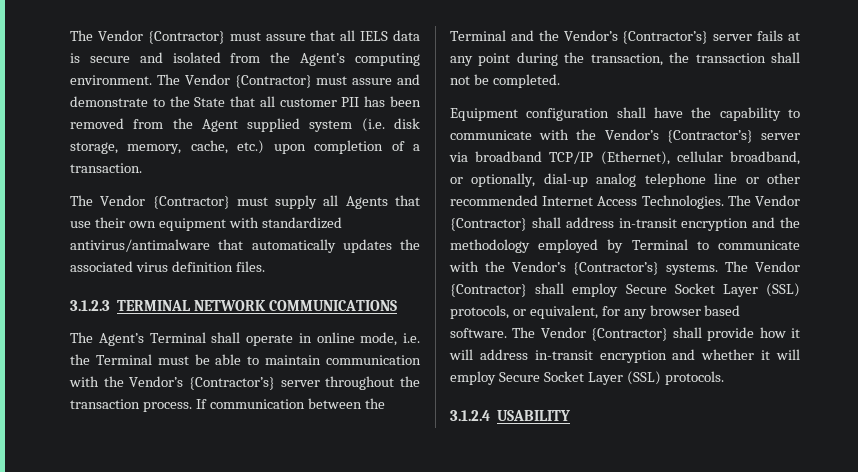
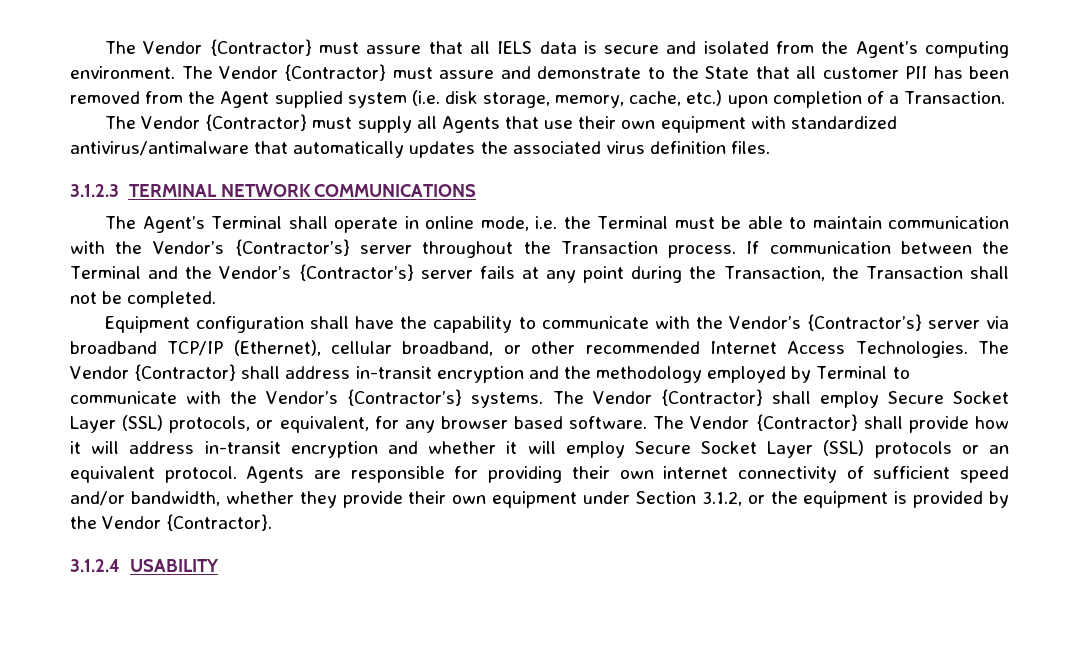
[70,163,142,173] transaction. -> [904,91,1006,104] Transaction.
[70,399,140,409] transaction -> [560,241,658,254] Transaction
[590,52,766,66] transaction, the transaction -> [723,266,963,281] Transaction, the Transaction
[471,173,759,187] optionally, dial-up analog telephone line or -> (521, 349) none
[664,371,724,385] protocols. -> [874,441,1009,458] [70,466,1010,483] [70,491,1009,508] [70,514,273,531] protocols or an equivalent protocol. Agents are responsible for providing their own internet connectivity of sufficient speed and/or bandwidth, whether they provide their own equipment under Section 3.1.2, or the equipment is provided by the Vendor {Contractor}.

